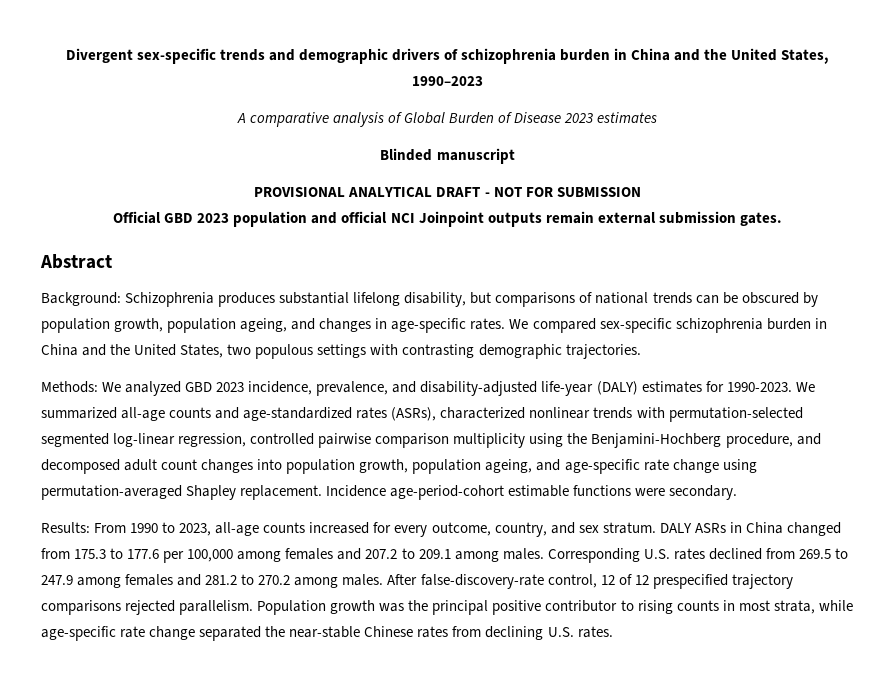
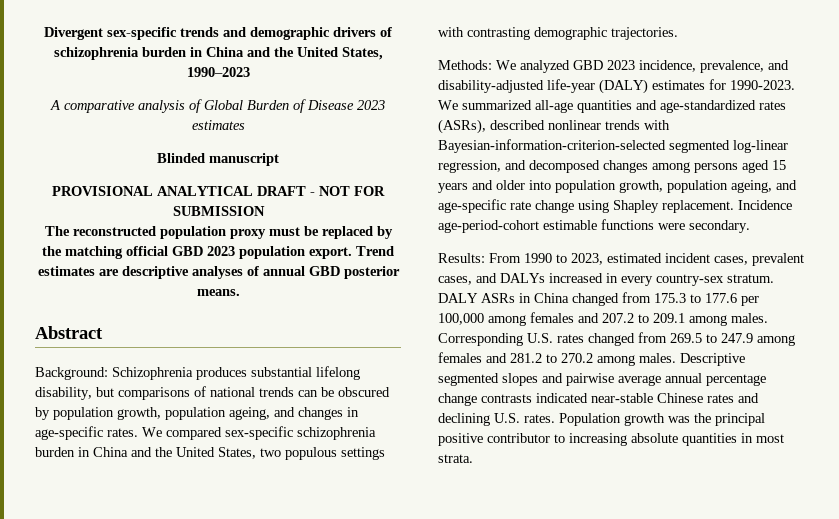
[113,211,782,227] Official GBD 2023 population and official NCI Joinpoint outputs remain external submission gates. -> [44,226,393,239] [42,246,394,259] [37,266,400,279] [196,289,240,296] The reconstructed population proxy must be replaced by the matching official GBD 2023 population export. Trend estimates are descriptive analyses of annual GBD posterior means.
[169,407,212,418] counts -> [577,100,632,113] quantities
[440,407,526,419] characterized -> [490,120,545,130] described
[668,407,803,422] permutation-selected -> [438,139,666,153] Bayesian-information-criterion-selected
[250,433,821,448] [41,459,254,474] controlled pairwise comparison multiplicity using the Benjamini-Hochberg procedure, and decomposed adult count changes -> [505,160,786,173] [438,180,525,193] and decomposed changes among persons aged 15 years and older
[41,485,182,500] permutation-averaged -> (609, 206) none
[215,522,599,537] all-age counts increased for every outcome, country, and sex -> [607,253,804,266] [438,273,724,286] estimated incident cases, prevalent cases, and DALYs increased in every country-sex
[708,548,762,560] declined -> [588,333,635,346] changed
[387,574,793,589] [41,600,254,615] After false-discovery-rate control, 12 of 12 prespecified trajectory comparisons rejected parallelism. -> [680,353,745,366] [438,373,766,386] [438,393,759,406] [438,413,555,426] Descriptive segmented slopes and pairwise average annual percentage change contrasts indicated near-stable Chinese rates and declining U.S. rates.
[637,600,853,614] [41,626,613,641] rising counts in most strata, while age-specific rate change separated the near-stable Chinese rates from declining U.S. rates. -> [569,433,784,446] [438,454,473,463] increasing absolute quantities in most strata.

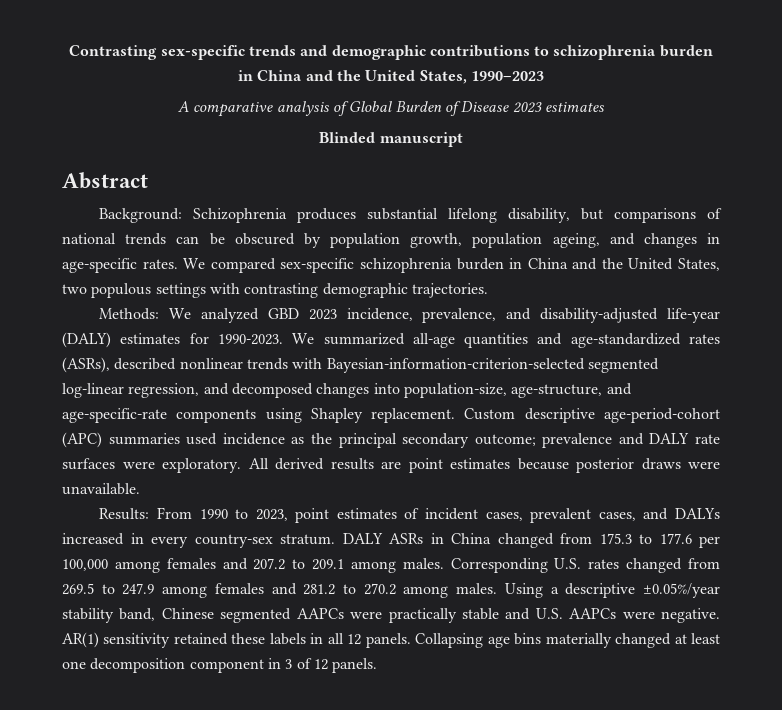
[44,27,103,40] Divergent -> [69,45,158,60] Contrasting
[333,27,392,37] drivers of -> [429,45,550,57] contributions to
[52,186,385,196] [172,206,265,216] [44,226,393,239] [42,246,394,259] [37,266,400,279] [196,289,240,296] // PROVISIONAL ANALYTICAL DRAFT - NOT FOR SUBMISSION // The reconstructed population proxy must be replaced by the matching official GBD 2023 population export. Trend estimates are descriptive analyses of annual GBD posterior means. -> (463, 139) none
[652,160,786,173] [438,180,797,193] [438,199,792,213] [438,219,750,233] among persons aged 15 years and older into population growth, population ageing, and age-specific rate change using Shapley replacement. Incidence age-period-cohort estimable functions were secondary. -> [373,383,632,398] [62,408,720,423] [62,432,721,448] [62,458,720,473] [62,483,140,495] into population-size, age-structure, and age-specific-rate components using Shapley replacement. Custom descriptive age-period-cohort (APC) summaries used incidence as the principal secondary outcome; prevalence and DALY rate surfaces were exploratory. All derived results are point estimates because posterior draws were unavailable.
[607,253,662,263] estimated -> [295,508,420,523] point estimates of
[680,353,745,366] [438,373,766,386] [438,393,759,406] [438,413,765,426] [438,433,784,446] [438,454,473,463] Descriptive segmented slopes and pairwise average annual percentage change contrasts indicated near-stable Chinese rates and declining U.S. rates. Population growth was the principal positive contributor to increasing absolute quantities in most strata. -> [504,583,721,598] [62,608,720,623] [62,632,721,648] [62,658,378,673] Using a descriptive ±0.05%/year stability band, Chinese segmented AAPCs were practically stable and U.S. AAPCs were negative. AR(1) sensitivity retained these labels in all 12 panels. Collapsing age bins materially changed at least one decomposition component in 3 of 12 panels.

